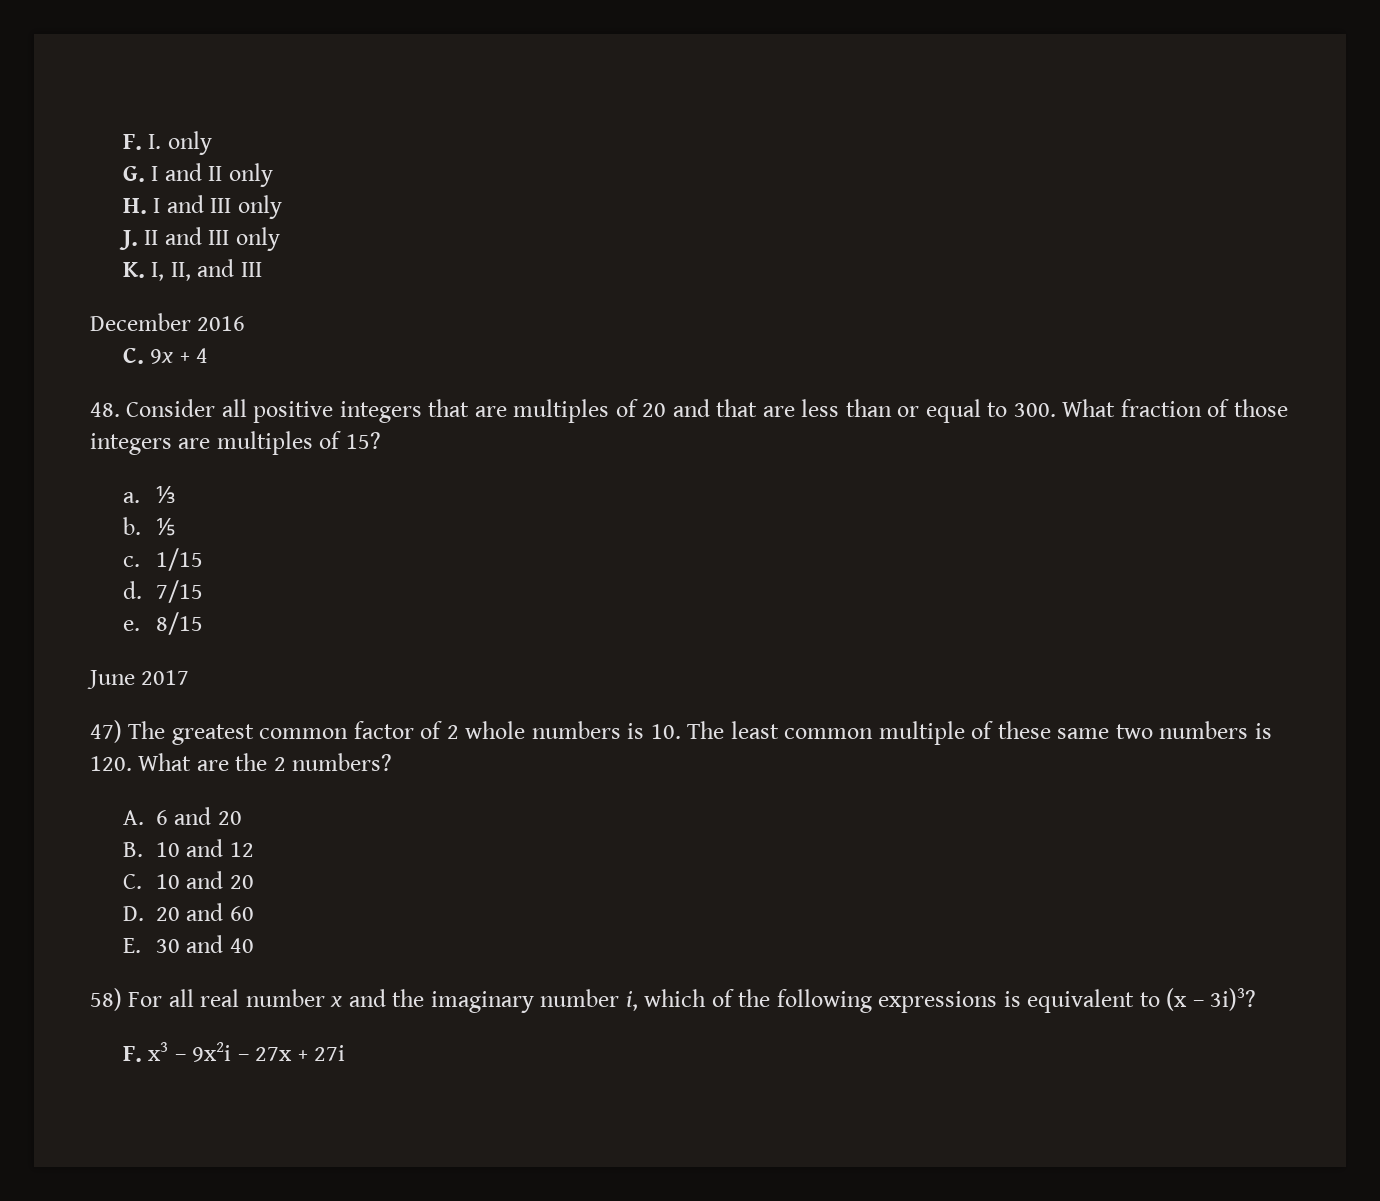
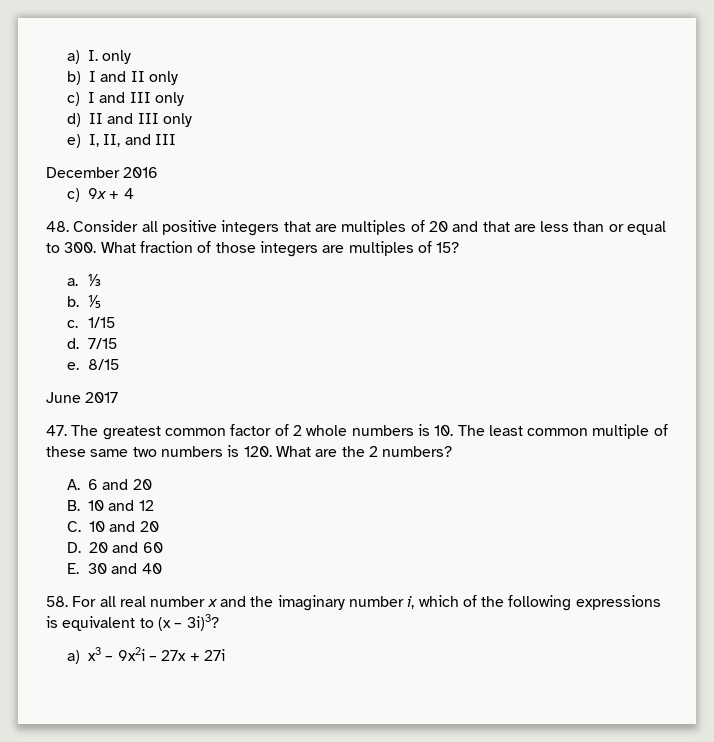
[122,134,142,150] F. -> [66,50,80,64] a)
[122,166,145,182] G. -> [66,71,81,85] b)
[122,198,147,214] H. -> [66,92,80,106] c)
[118,230,138,250] J. -> [66,113,81,127] d)
[122,262,145,278] K. -> [66,134,81,148] e)
[122,348,144,364] C. -> [66,188,80,202] c)
[90,720,122,743] 47) -> [46,425,67,436] 47.
[90,988,122,1011] 58) -> [46,596,68,607] 58.
[122,1046,142,1062] F. -> [66,650,80,664] a)

